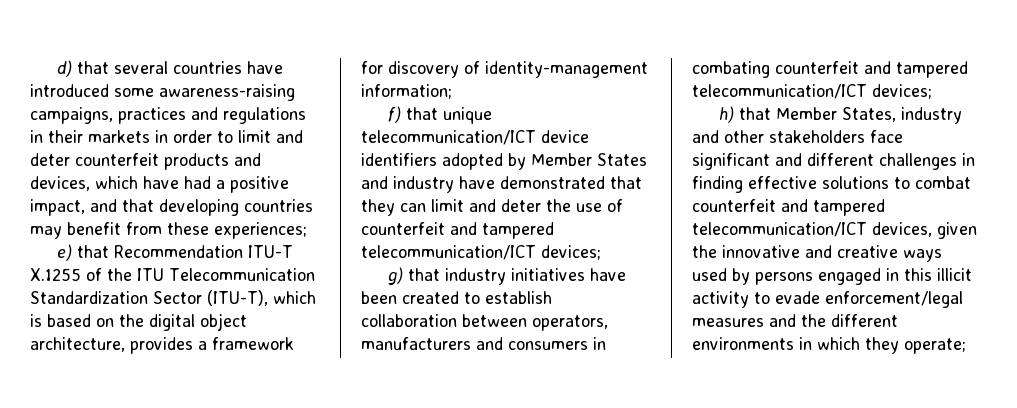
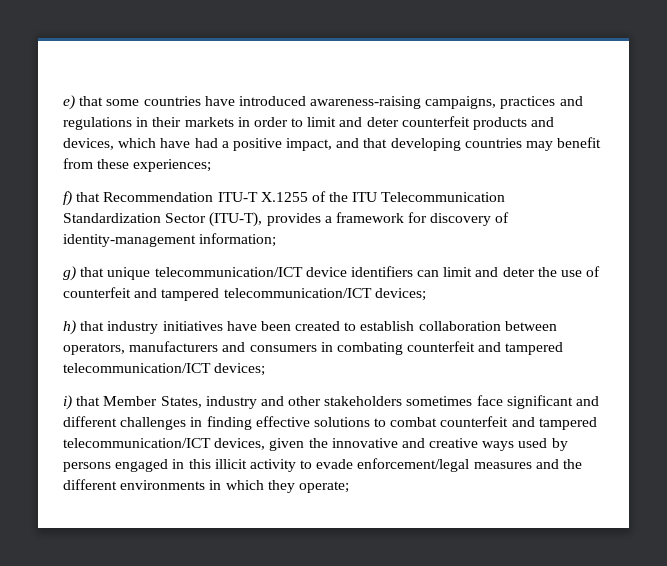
[57,60,169,77] d) that several -> [63,95,140,110] e) that some
[114,88,154,97] some -> (306, 101) none
[57,244,73,261] e) -> [63,191,72,206] f)
[273,291,316,304] [30,313,247,331] [30,337,125,352] which is based on the digital object architecture, -> (263, 219) none
[388,106,401,123] f) -> [63,266,76,281] g)
[442,153,647,170] [361,176,642,193] [361,199,395,216] adopted by Member States and industry have demonstrated that they -> (413, 271) none
[388,267,404,285] g) -> [63,320,76,335] h)
[719,106,735,123] h) -> [63,395,72,410] i)
(865, 136) none -> [406,396,473,406] sometimes

